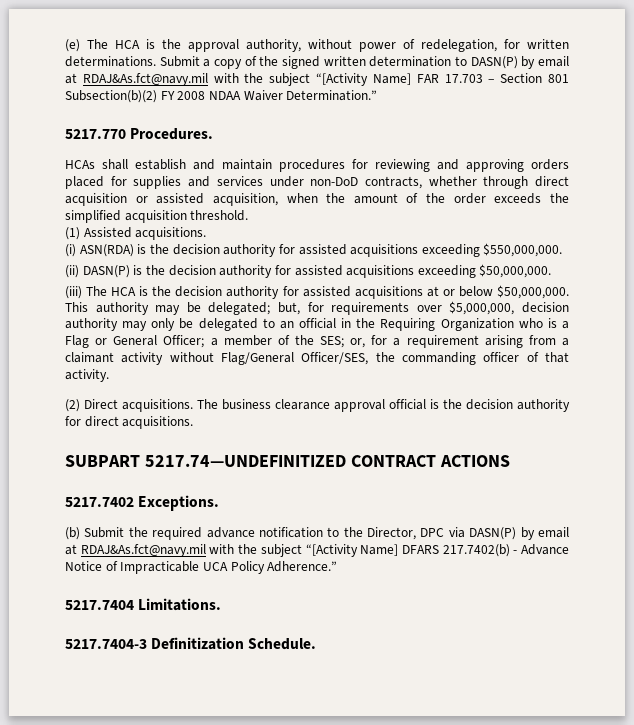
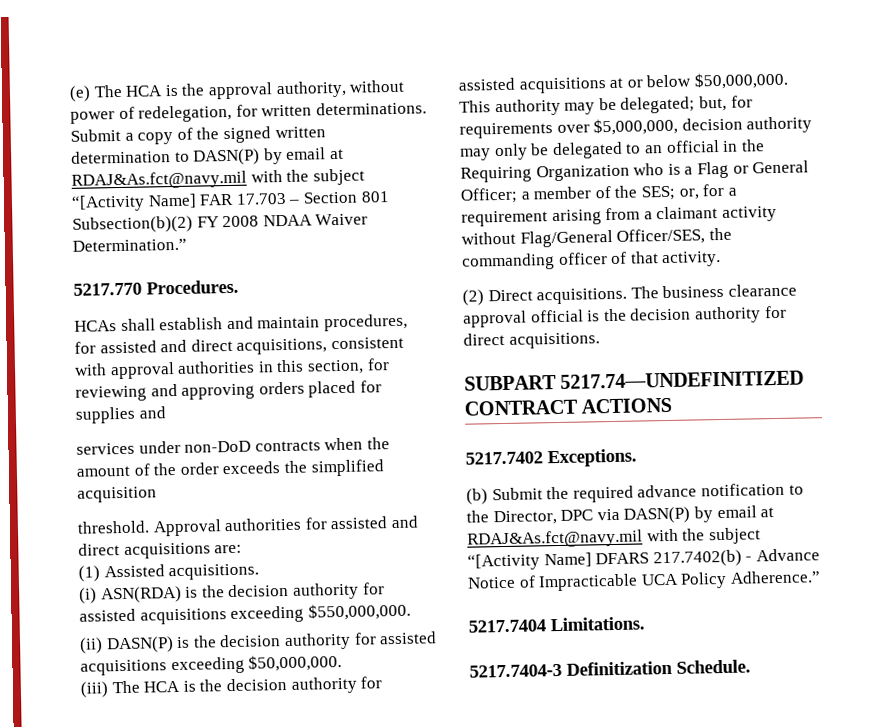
[279,159,345,172] procedures -> [323,313,408,332] [74,336,404,355] [74,359,364,380] procedures, for assisted and direct acquisitions, consistent with approval authorities in this section,
(211, 181) none -> (166, 412) //
[364,176,569,189] [65,193,278,206] contracts, whether through direct acquisition or assisted acquisition, -> [254,440,321,452] contracts
(187, 216) none -> (157, 494) //
(249, 215) none -> [152,515,418,537] [78,542,243,559] Approval authorities for assisted and direct acquisitions are:

